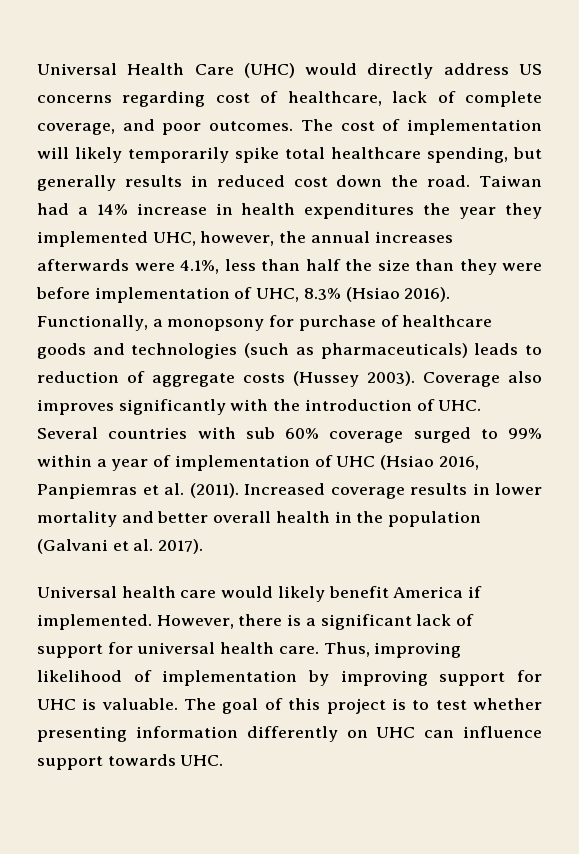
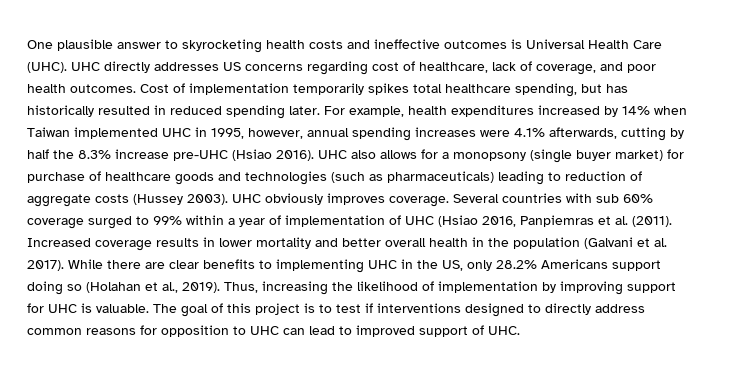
[37,63,509,79] Universal Health Care (UHC) would directly address -> [27,39,662,53] [27,61,219,73] One plausible answer to skyrocketing health costs and ineffective outcomes is Universal Health Care (UHC). UHC directly addresses
[465,91,543,107] complete -> (532, 66) none
[209,119,542,135] [37,147,542,163] [37,175,543,191] [37,203,543,219] [37,231,453,247] [37,259,542,275] [36,287,451,303] [37,315,265,331] outcomes. The cost of implementation will likely temporarily spike total healthcare spending, but generally results in reduced cost down the road. Taiwan had a 14% increase in health expenditures the year they implemented UHC, however, the annual increases afterwards were 4.1%, less than half the size than they were before implementation of UHC, 8.3% (Hsiao 2016). Functionally, a monopsony -> [27,83,628,97] [27,105,687,119] [27,127,684,141] [27,149,663,163] health outcomes. Cost of implementation temporarily spikes total healthcare spending, but has historically resulted in reduced spending later. For example, health expenditures increased by 14% when Taiwan implemented UHC in 1995, however, annual spending increases were 4.1% afterwards, cutting by half the 8.3% increase pre-UHC (Hsiao 2016). UHC also allows for a monopsony (single buyer market)
[474,343,519,355] leads -> [498,171,544,185] leading
[423,371,542,387] [37,399,482,415] Coverage also improves significantly with the introduction of UHC. -> [232,193,449,207] UHC obviously improves coverage.
[37,586,483,602] [37,614,475,630] [37,642,462,658] // Universal health care would likely benefit America if implemented. However, there is a significant lack of support for universal health care. Thus, improving -> [68,259,661,273] [27,281,353,295] While there are clear benefits to implementing UHC in the US, only 28.2% Americans support doing so (Holahan et al., 2019). Thus, increasing the
[473,698,543,710] [37,726,542,742] [37,754,176,770] whether presenting information differently on UHC can influence support towards -> [365,303,645,317] [27,325,484,337] if interventions designed to directly address common reasons for opposition to UHC can lead to improved support of

